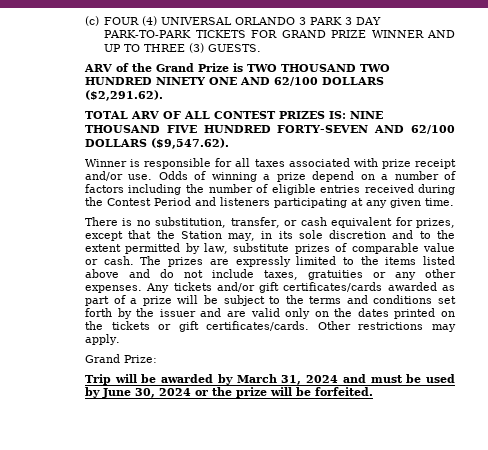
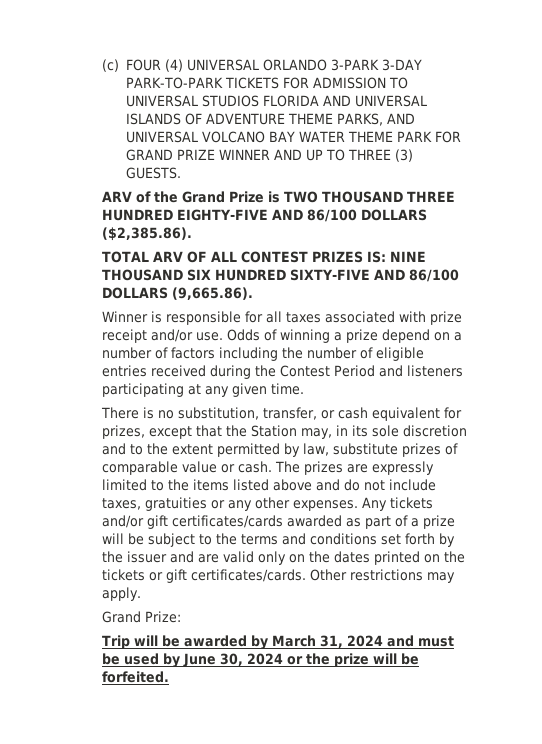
[299,17,382,25] [104,30,246,38] 3 PARK 3 DAY PARK-TO-PARK TICKETS -> [331,59,423,71] [126,77,409,89] [126,95,428,107] [126,113,416,126] [126,131,433,143] 3-PARK 3-DAY PARK-TO-PARK TICKETS FOR ADMISSION TO UNIVERSAL STUDIOS FLORIDA AND UNIVERSAL ISLANDS OF ADVENTURE THEME PARKS, AND UNIVERSAL VOLCANO BAY WATER THEME PARK
[359,64,390,72] [84,77,384,86] [84,90,163,101] TWO HUNDRED NINETY ONE AND 62/100 DOLLARS ($2,291.62). -> [407,191,456,202] [102,209,428,222] [102,227,193,241] THREE HUNDRED EIGHTY-FIVE AND 86/100 DOLLARS ($2,385.86).
[166,125,455,134] [84,138,229,149] FIVE HUNDRED FORTY-SEVEN AND 62/100 DOLLARS ($9,547.62). -> [187,269,460,282] [102,287,254,300] SIX HUNDRED SIXTY-FIVE AND 86/100 DOLLARS (9,665.86).

